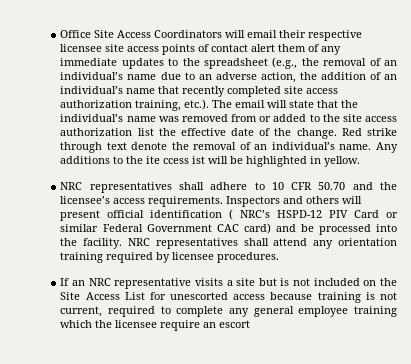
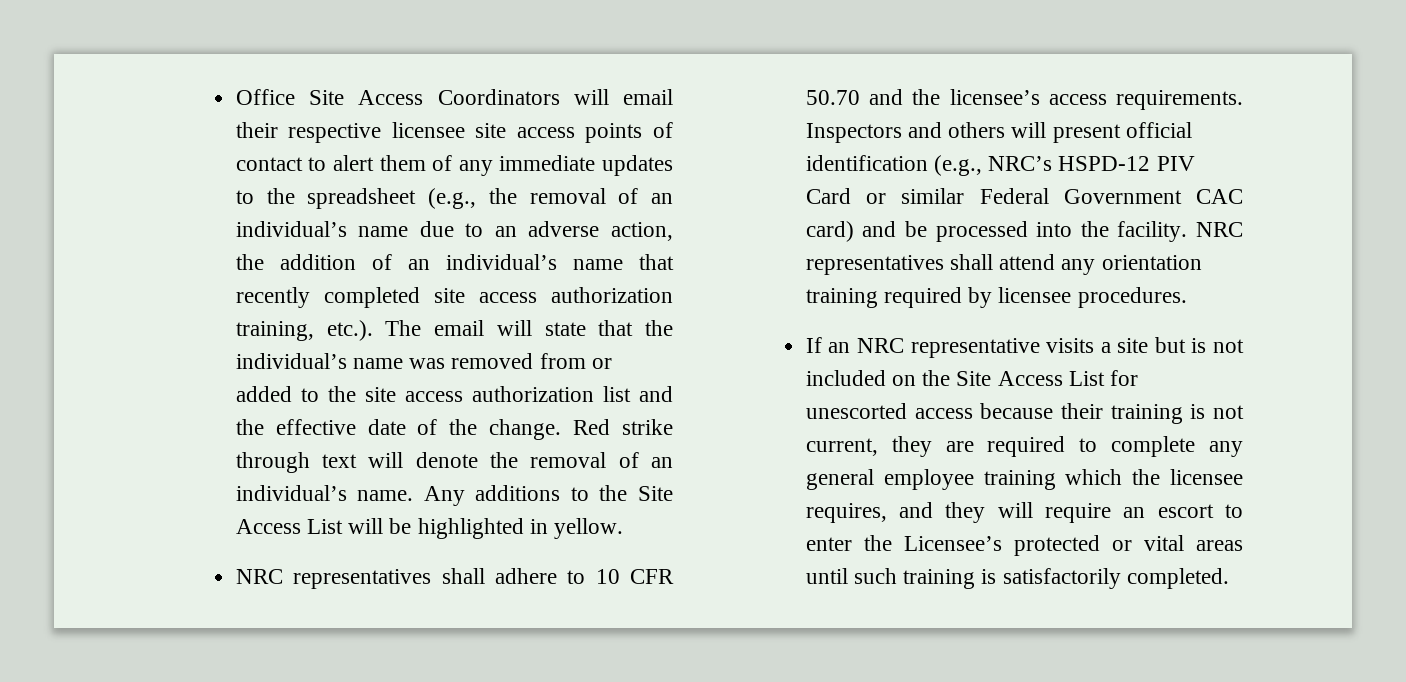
(249, 48) none -> [308,157,327,171] to
(154, 132) none -> [639,386,673,402] and
(127, 146) none -> [368,452,404,468] will
[146,156,206,164] ite ccess ist -> [638,486,673,501] [235,519,344,534] Site Access List
[229,209,234,220] ( -> [934,155,983,176] (e.g.,
(313, 296) none -> [1060,403,1103,419] their
(103, 311) none -> [891,436,974,457] they are
[160,320,251,331] require an escort -> [805,502,1243,523] [805,535,1243,556] [805,568,1229,589] requires, and they will require an escort to enter the Licensee’s protected or vital areas until such training is satisfactorily completed.

